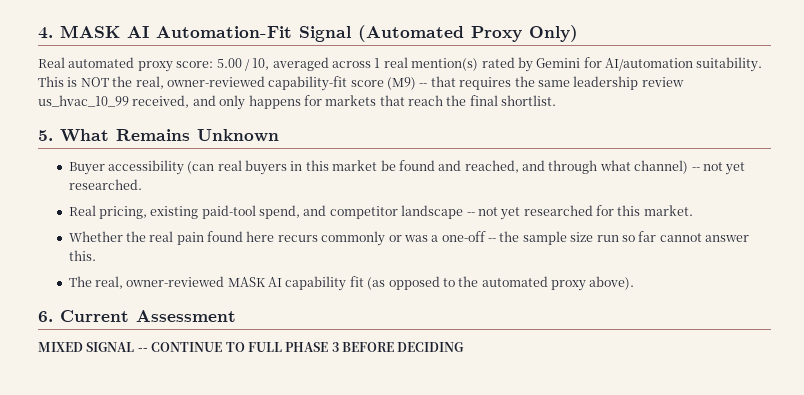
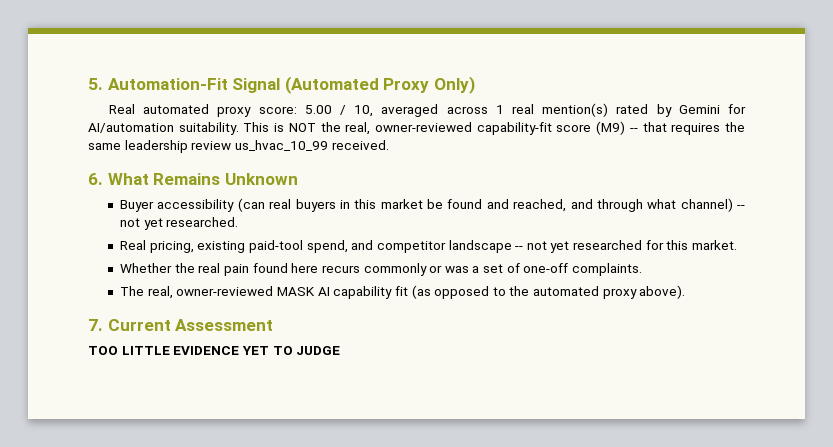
[38,25,149,39] 4. MASK AI -> [88,78,103,90] 5.
[132,95,557,110] [38,130,53,141] received, and only happens for markets that reach the final shortlist. // 5. -> [331,140,389,150] [88,173,103,185] received. // 6.
[441,231,750,245] [68,250,96,261] one-off -- the sample size run so far cannot answer this. -> [483,263,643,276] set of one-off complaints.
[38,311,53,322] 6. -> [88,319,103,331] 7.
[38,342,465,352] MIXED SIGNAL -- CONTINUE TO FULL PHASE 3 BEFORE DECIDING -> [88,346,341,355] TOO LITTLE EVIDENCE YET TO JUDGE

